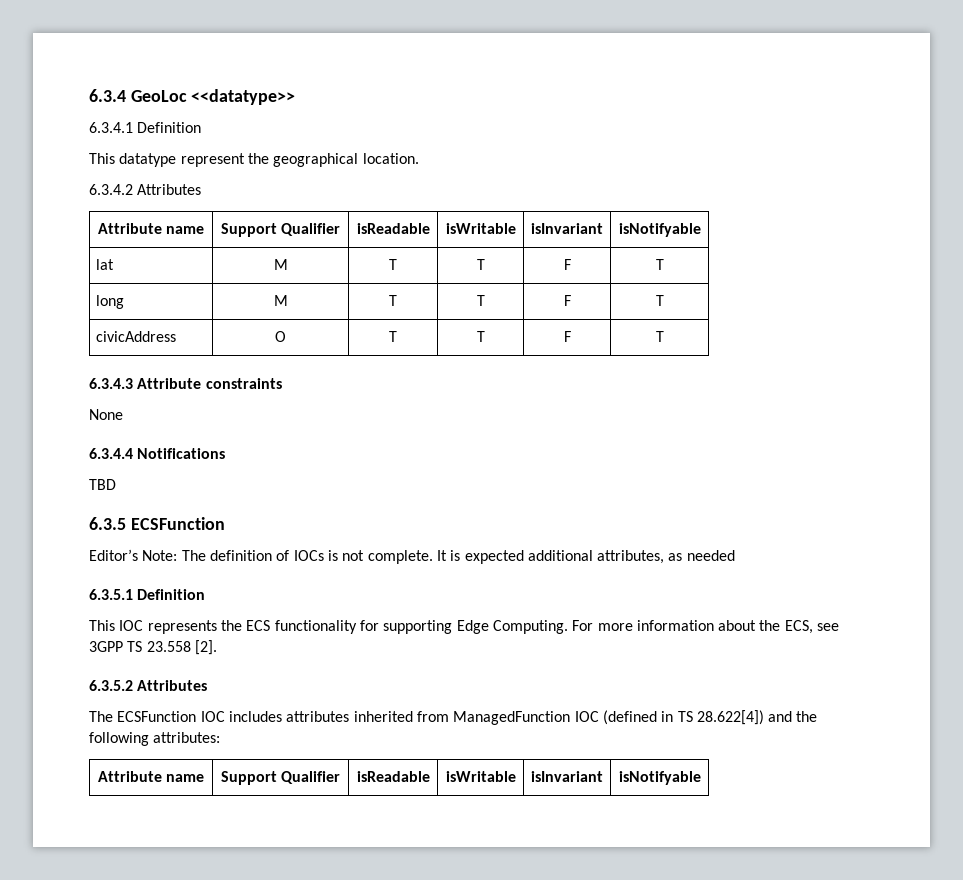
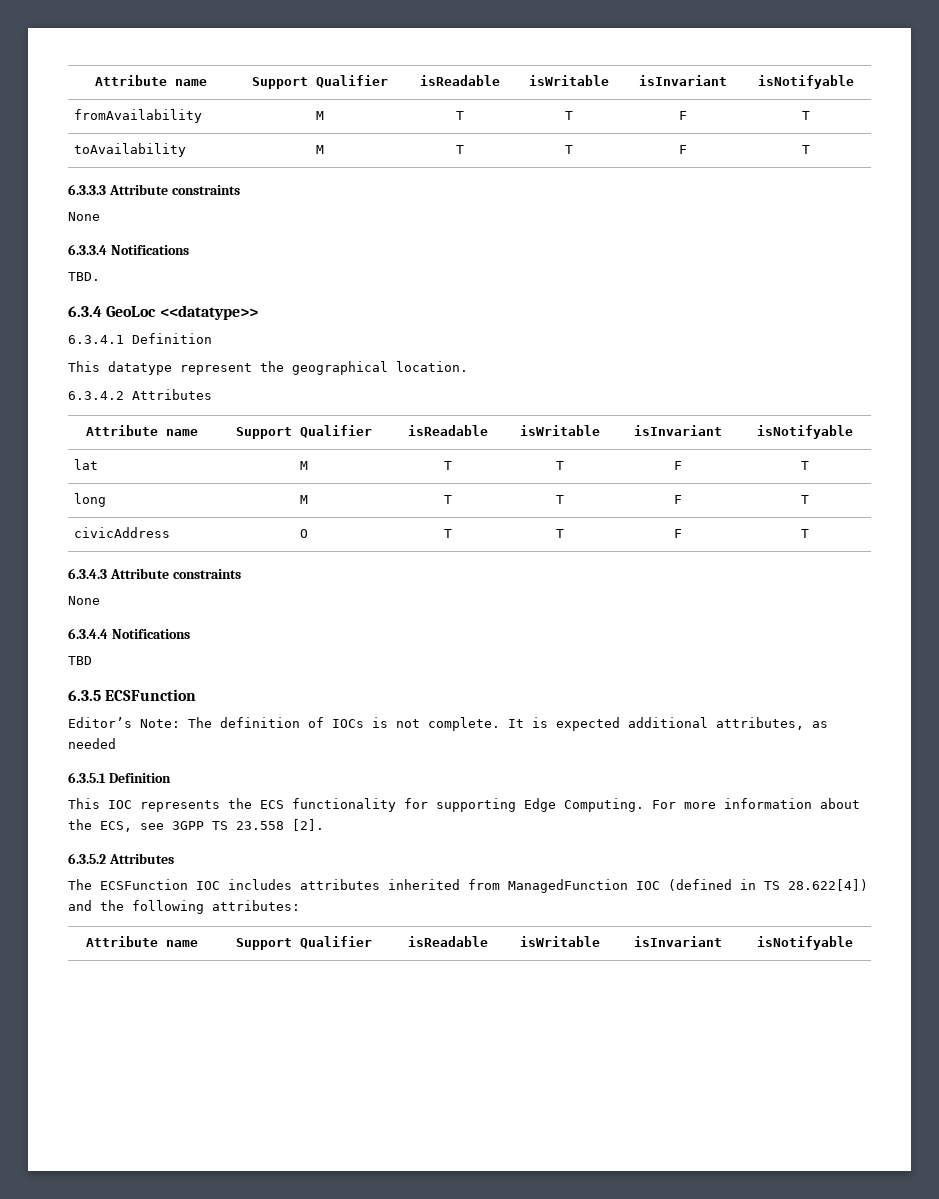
(89, 95) none -> [95,75,207,86] [251,75,388,89] [420,75,500,86] [529,75,609,86] [638,75,727,86] [758,75,854,89] [73,109,202,123] [315,111,324,120] [456,111,464,120] [565,111,573,120] [678,111,687,120] [802,111,810,120] [73,143,186,157] [315,145,324,154] [456,145,464,154] [565,145,573,154] [678,145,687,154] [802,145,810,154] [68,184,240,195] [68,212,100,221] [68,244,189,255] [68,272,100,281] Attribute name | Support Qualifier | isReadable | isWritable | isInvariant | isNotifyable // fromAvailability | M | T | T | F | T // toAvailability | M | T | T | F | T // 6.3.3.3 Attribute constraints // None // 6.3.3.4 Notifications // TBD. //

